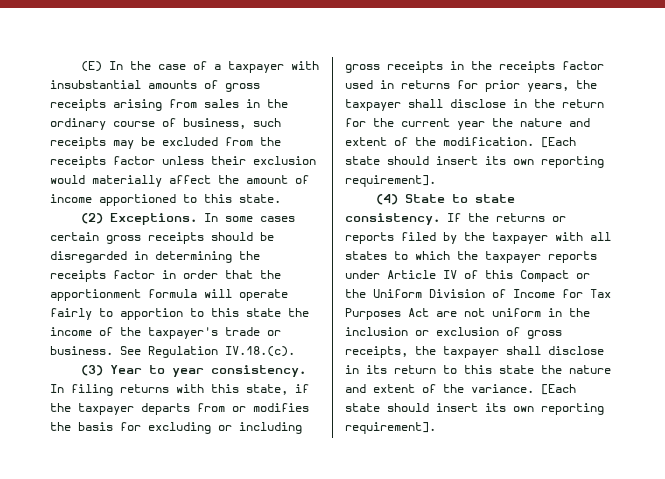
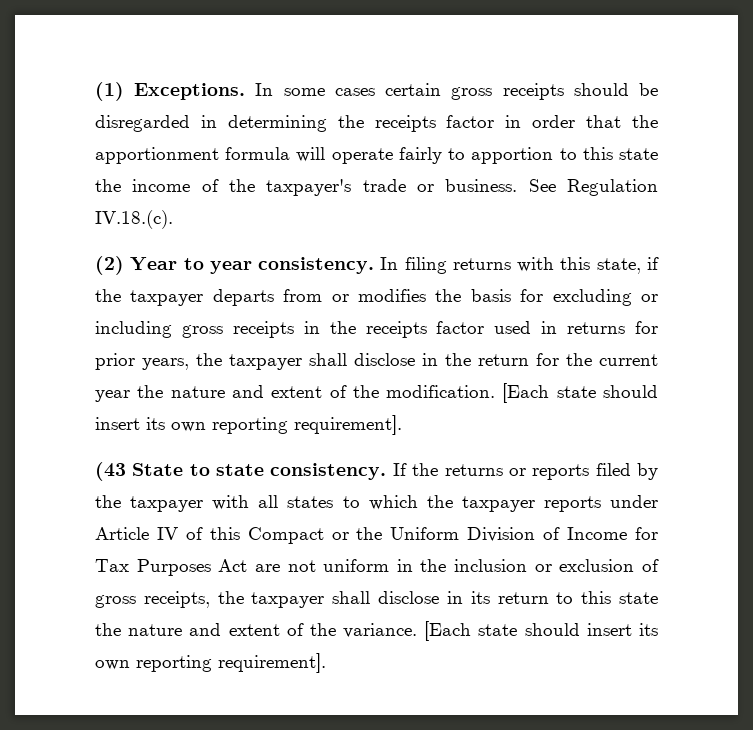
[80,61,319,73] [50,80,260,92] [50,99,288,111] [50,118,281,130] [50,137,281,149] [50,156,316,168] [50,175,309,187] [50,194,281,206] [80,213,103,224] (E) In the case of a taxpayer with insubstantial amounts of gross receipts arising from sales in the ordinary course of business, such receipts may be excluded from the receipts factor unless their exclusion would materially affect the amount of income apportioned to this state. // (2) -> [95,82,124,101] (1)
[80,365,103,376] (3) -> [95,256,124,275] (2)
[375,194,398,205] (4) -> [95,462,126,481] (43

